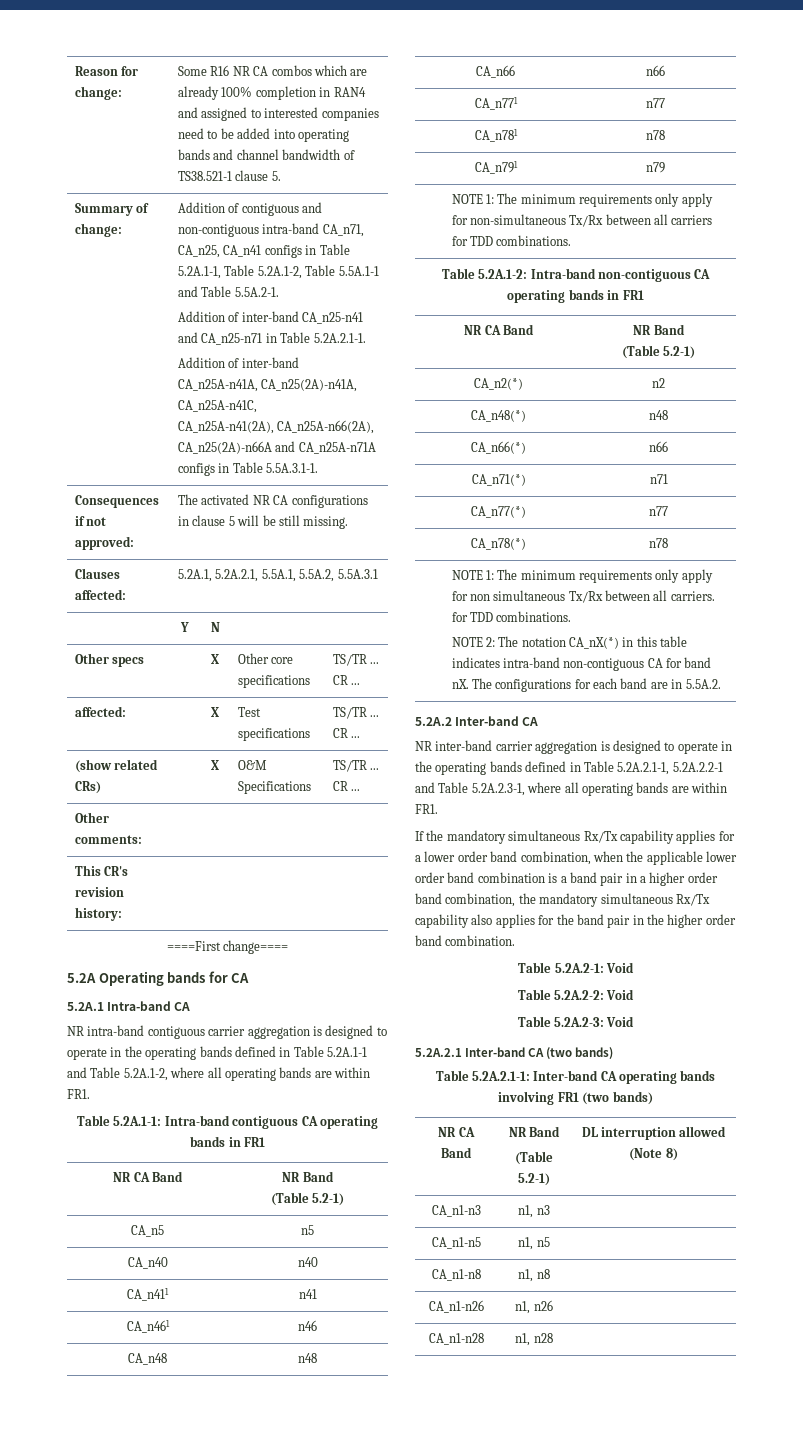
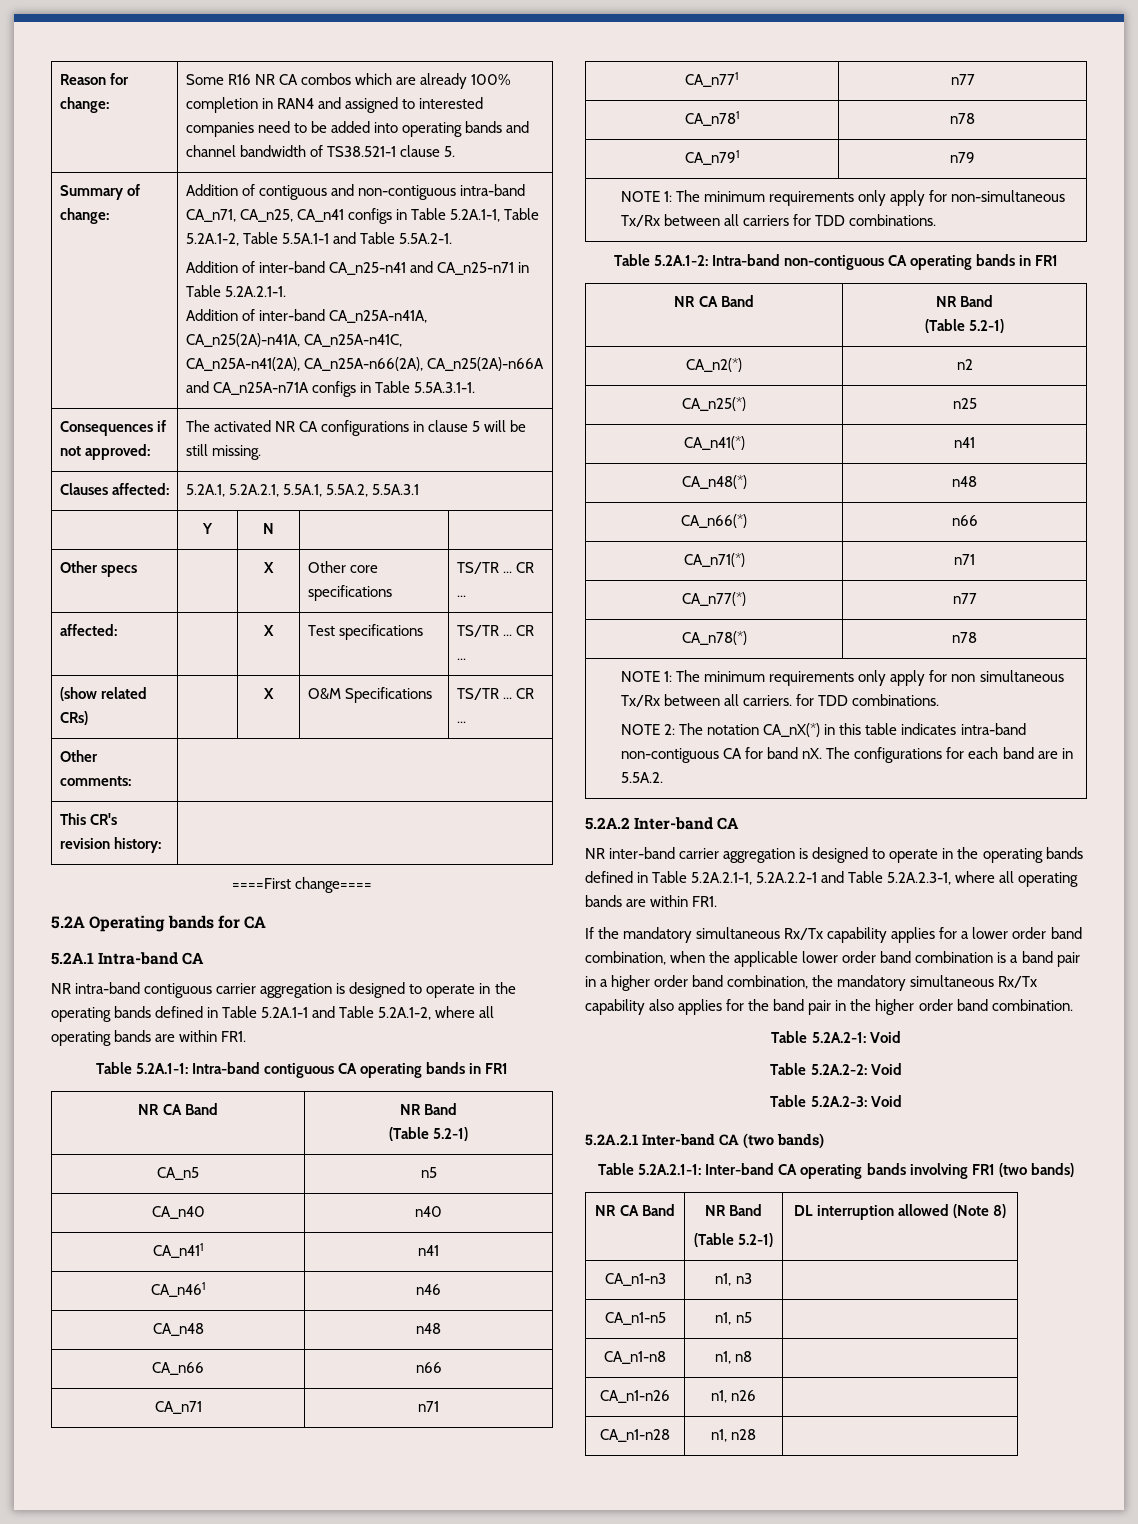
(665, 70) none -> [154,1401,202,1414] [418,1401,439,1412] // CA_n71 | n71
(665, 383) none -> [682,397,746,411] [952,398,977,409] [683,436,745,450] [954,437,975,448] // CA_n25(*) | n25 // CA_n41(*) | n41

